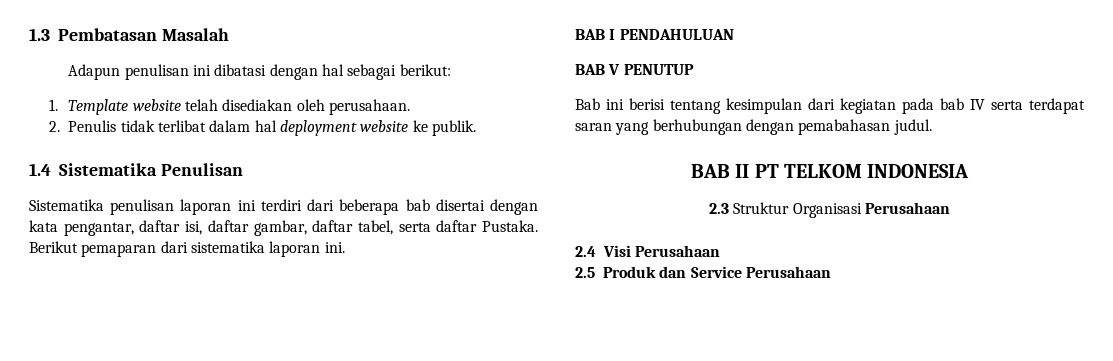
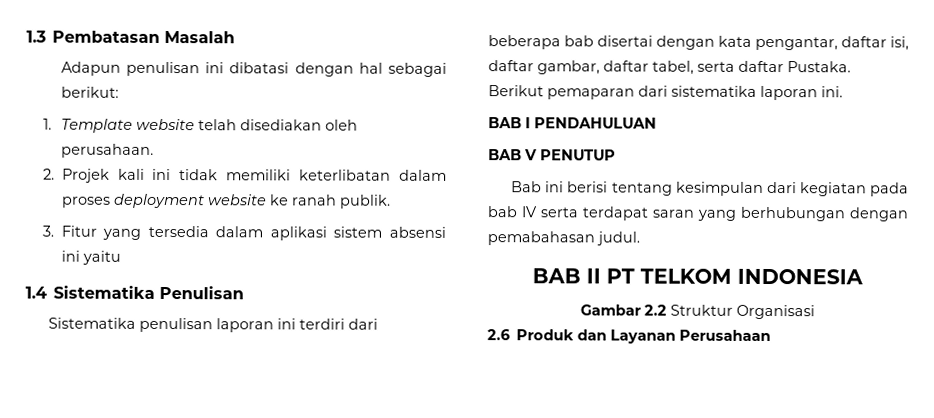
[68,120,277,132] Penulis tidak terlibat dalam hal -> [61,168,447,183] [61,196,111,208] Projek kali ini tidak memiliki keterlibatan dalam proses
(428, 126) none -> [291,194,337,206] ranah
(477, 128) none -> [42,225,446,241] [60,250,121,265] // 3. Fitur yang tersedia dalam aplikasi sistem absensi ini yaitu
[709,203,730,214] 2.3 -> [580,304,667,316] Gambar 2.2
[864,202,950,214] [575,245,721,257] [575,267,595,278] Perusahaan // 2.4 Visi Perusahaan // 2.5 -> [487,329,510,341] // 2.6
[690,266,742,278] Service -> [610,329,677,344] Layanan

